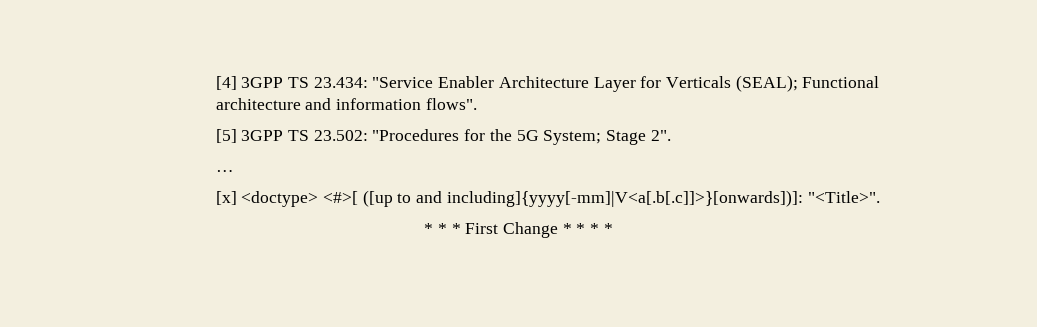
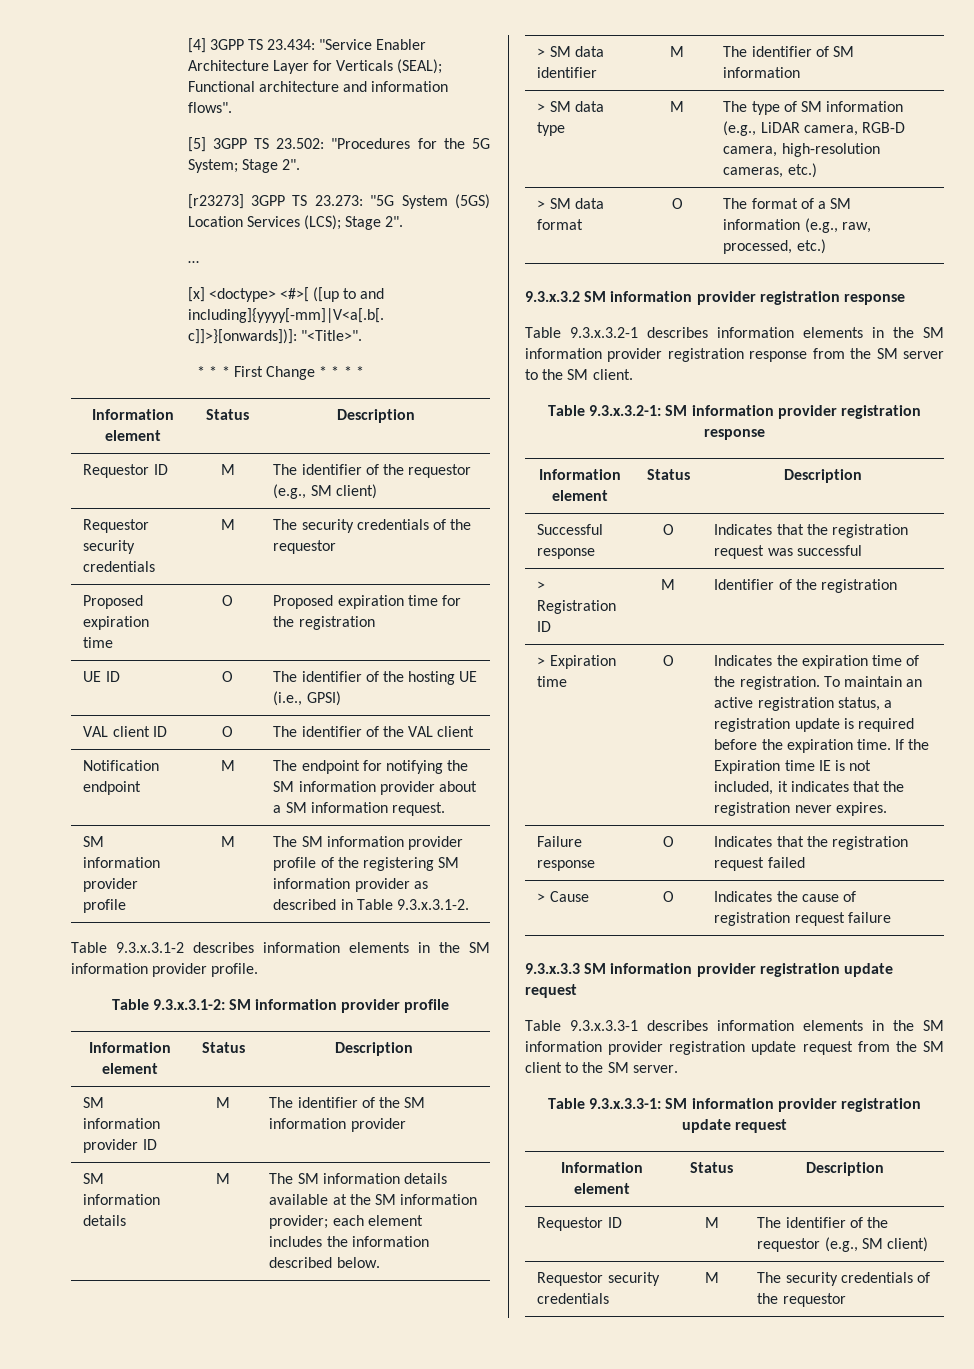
(671, 135) none -> [187,194,490,209] [187,215,404,230] // [r23273] 3GPP TS 23.273: "5G System (5GS) Location Services (LCS); Stage 2".
(613, 228) none -> [91,409,174,420] [104,430,161,441] [206,409,249,420] [336,409,415,423] [83,464,168,478] [220,464,235,475] [273,464,472,478] [273,484,377,499] [83,519,150,533] [83,540,136,554] [83,561,156,572] [220,519,235,530] [273,519,472,533] [273,540,337,554] [83,595,144,609] [83,616,150,630] [83,637,114,648] [222,595,233,606] [273,595,461,609] [273,616,375,630] [83,671,120,682] [222,671,233,682] [273,671,478,685] [273,691,341,706] [83,726,167,737] [222,726,233,737] [273,726,475,737] [83,760,160,771] [83,781,142,795] [220,760,235,771] [273,760,469,774] [273,781,477,795] [273,802,445,816] [83,836,105,847] [83,857,161,868] [83,878,139,892] [83,899,127,913] [220,836,235,847] [273,836,463,850] [273,857,460,871] [273,878,428,892] [273,899,469,910] [71,942,490,953] [71,963,259,977] [111,999,450,1013] [89,1042,171,1053] [102,1063,158,1074] [201,1042,245,1053] [334,1042,413,1056] [83,1097,105,1108] [83,1118,161,1129] [83,1139,157,1153] [216,1097,230,1108] [269,1097,426,1108] [269,1118,406,1132] [83,1173,105,1184] [83,1194,161,1205] [83,1215,127,1226] [216,1173,230,1184] [269,1173,447,1184] [269,1194,478,1205] [269,1215,423,1229] [269,1236,429,1247] [269,1257,380,1268] [537,46,604,57] [537,67,598,78] [670,46,684,57] [723,46,854,57] [723,67,801,78] [537,101,604,112] [537,122,566,136] [670,101,684,112] [723,101,904,115] [723,121,905,136] [723,143,880,157] [723,163,817,178] [537,198,604,209] [537,219,584,230] [671,198,683,209] [723,198,852,209] [723,218,871,233] [723,239,826,254] [525,291,905,305] [525,327,944,338] [525,348,944,362] [525,369,633,380] [548,405,921,419] [704,429,765,440] [538,469,621,480] [551,490,608,501] [646,469,690,480] [784,469,862,483] [537,524,604,535] [537,548,596,559] [662,524,674,535] [714,524,908,538] [714,545,862,559] [537,581,546,590] [537,600,617,614] [537,621,552,632] [661,579,675,590] [714,579,897,593] [537,655,616,669] [537,676,568,687] [662,655,674,666] [714,655,920,669] [714,676,923,690] [714,697,892,711] [714,718,914,732] [714,739,930,753] [714,760,872,774] [714,781,905,795] [714,802,887,816] [537,836,583,847] [537,860,596,871] [662,836,674,847] [714,836,908,850] [714,857,805,871] [537,891,589,902] [662,891,674,902] [714,891,856,902] [714,912,891,926] [525,963,893,977] [525,984,577,998] [525,1020,944,1031] [525,1041,945,1055] [525,1062,678,1073] [548,1098,921,1112] [681,1119,788,1133] [560,1162,643,1173] [573,1183,630,1194] [690,1162,733,1173] [805,1162,884,1176] [537,1217,622,1231] [704,1217,719,1228] [757,1217,888,1228] [757,1237,928,1252] [537,1272,660,1286] [537,1293,610,1304] [704,1272,719,1283] [757,1272,930,1286] [757,1293,846,1307] // Information element | Status | Description // Requestor ID | M | The identifier of the requestor (e.g., SM client) // Requestor security credentials | M | The security credentials of the requestor // Proposed expiration time | O | Proposed expiration time for the registration // UE ID | O | The identifier of the hosting UE (i.e., GPSI) // VAL client ID | O | The identifier of the VAL client // Notification endpoint | M | The endpoint for notifying the SM information provider about a SM information request. // SM information provider profile | M | The SM information provider profile of the registering SM information provider as described in Table 9.3.x.3.1-2. // Table 9.3.x.3.1-2 describes information elements in the SM information provider profile. // Table 9.3.x.3.1-2: SM information provider profile // Information element | Status | Description // SM information provider ID | M | The identifier of the SM information provider // SM information details | M | The SM information details available at the SM information provider; each element includes the information described below. // > SM data identifier | M | The identifier of SM information // > SM data type | M | The type of SM information (e.g., LiDAR camera, RGB-D camera, high-resolution cameras, etc.) // > SM data format | O | The format of a SM information (e.g., raw, processed, etc.) // 9.3.x.3.2 SM information provider registration response // Table 9.3.x.3.2-1 describes information elements in the SM information provider registration response from the SM server to the SM client. // Table 9.3.x.3.2-1: SM information provider registration response // Information element | Status | Description // Successful response | O | Indicates that the registration request was successful // > Registration ID | M | Identifier of the registration // > Expiration time | O | Indicates the expiration time of the registration. To maintain an active registration status, a registration update is required before the expiration time. If the Expiration time IE is not included, it indicates that the registration never expires. // Failure response | O | Indicates that the registration request failed // > Cause | O | Indicates the cause of registration request failure // 9.3.x.3.3 SM information provider registration update request // Table 9.3.x.3.3-1 describes information elements in the SM information provider registration update request from the SM client to the SM server. // Table 9.3.x.3.3-1: SM information provider registration update request // Information element | Status | Description // Requestor ID | M | The identifier of the requestor (e.g., SM client) // Requestor security credentials | M | The security credentials of the requestor

